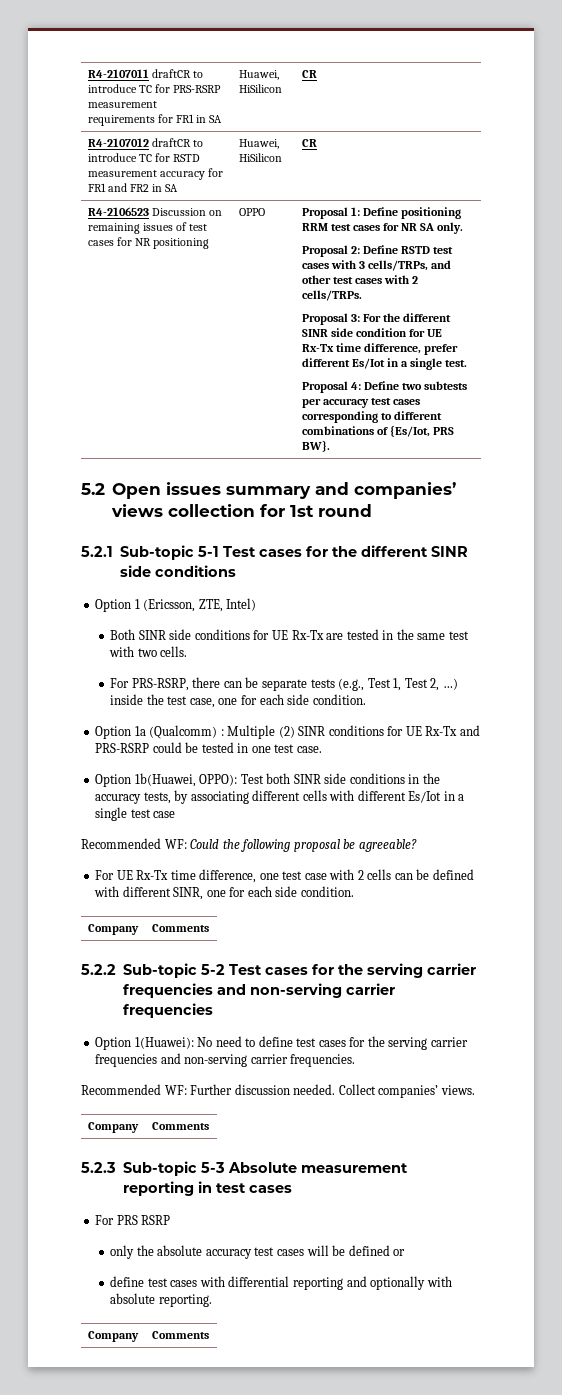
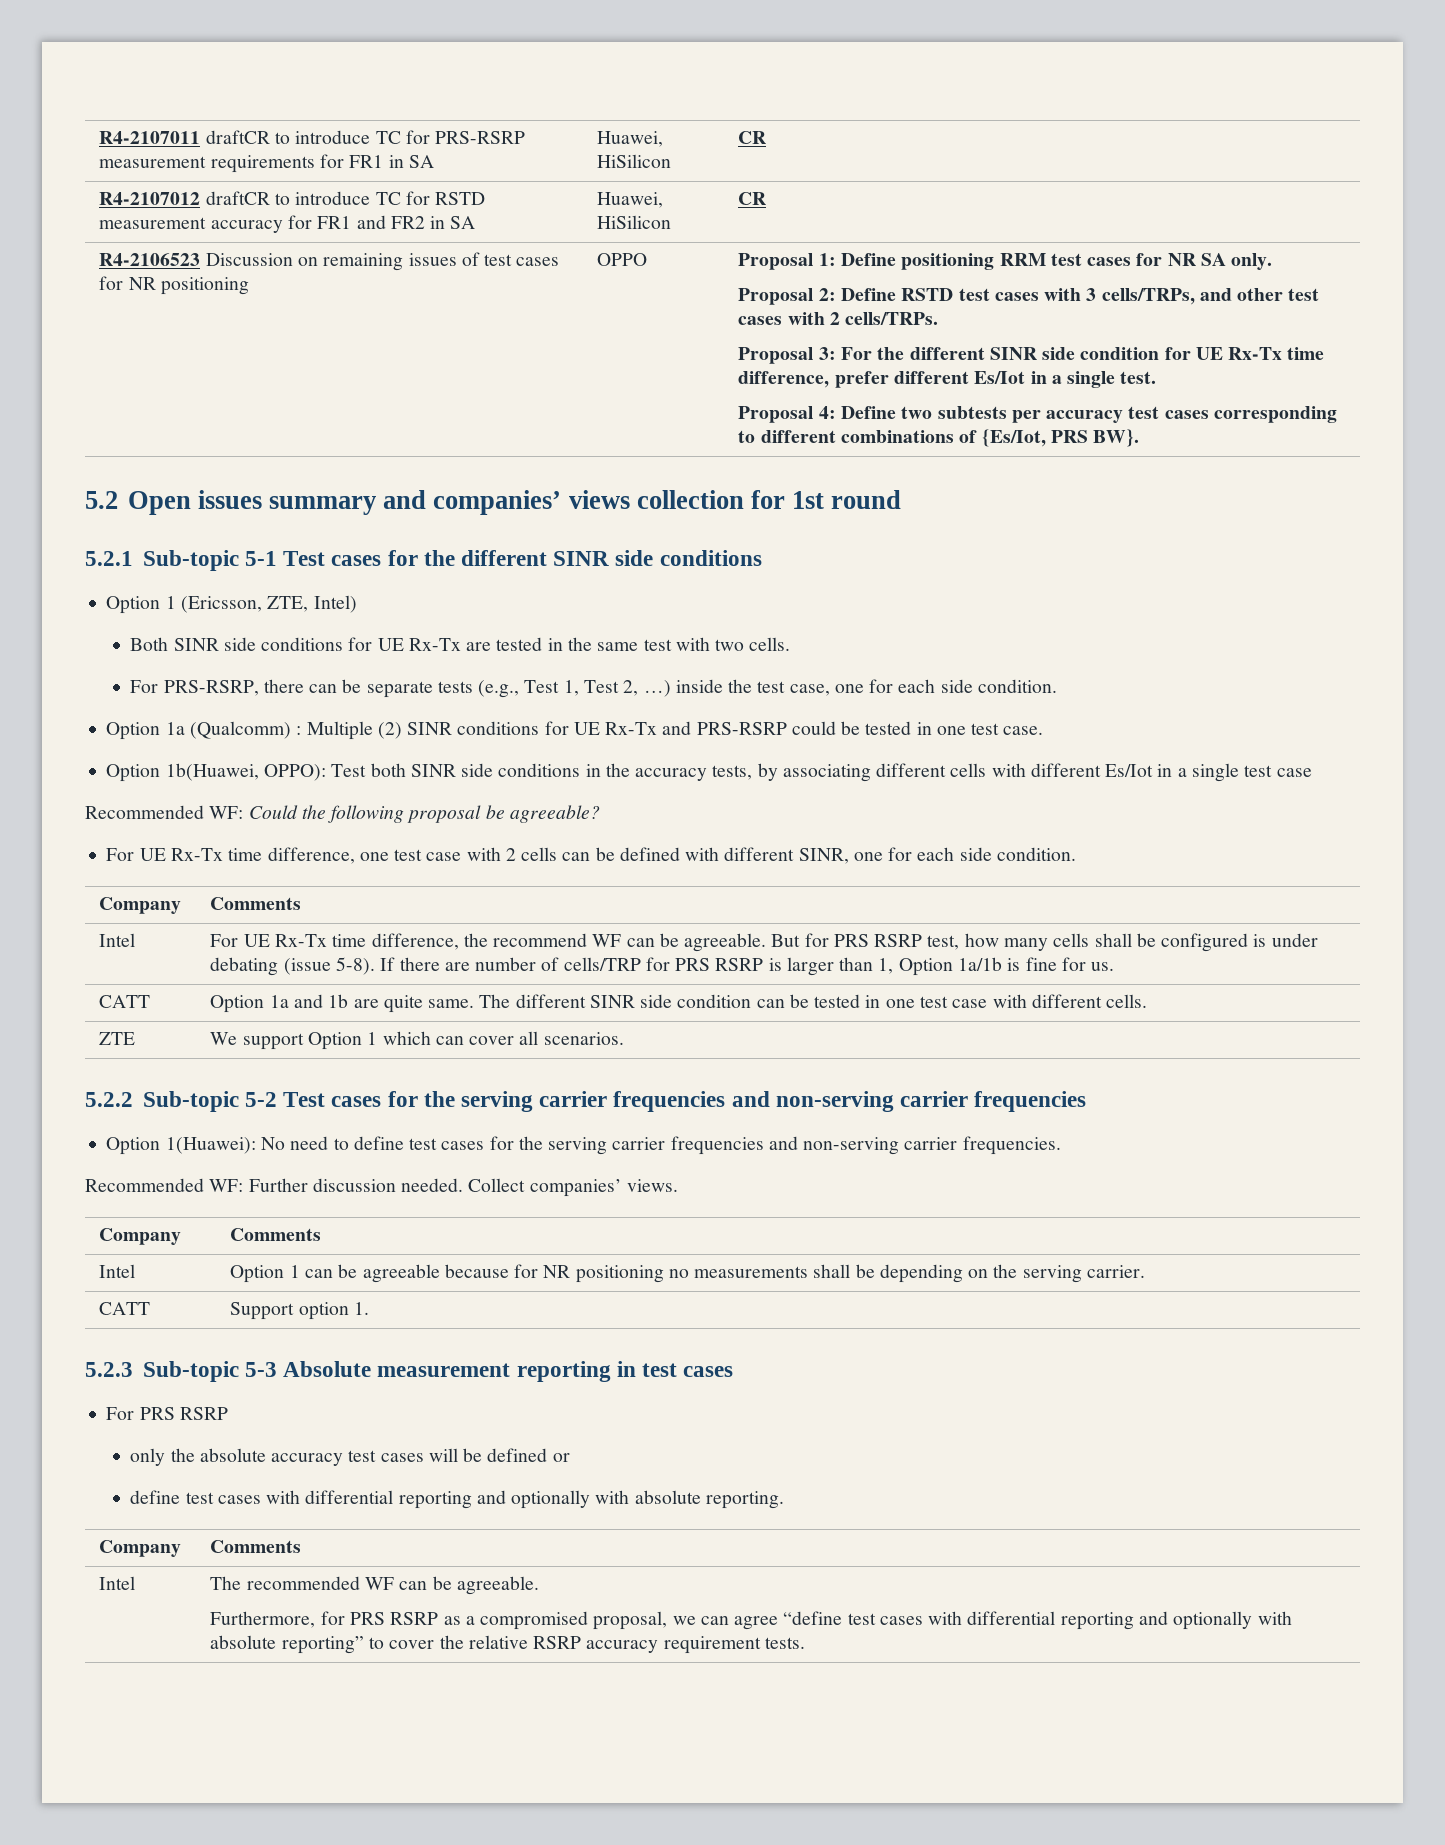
(209, 928) none -> [99,933,136,947] [210,933,1318,952] [210,957,1115,976] [99,995,151,1008] [210,994,1148,1013] [99,1032,136,1045] [210,1031,624,1050] // Intel | For UE Rx-Tx time difference, the recommend WF can be agreeable. But for PRS RSRP test, how many cells shall be configured is under debating (issue 5-8). If there are number of cells/TRP for PRS RSRP is larger than 1, Option 1a/1b is fine for us. // CATT | Option 1a and 1b are quite same. The different SINR side condition can be tested in one test case with different cells. // ZTE | We support Option 1 which can cover all scenarios.
(209, 1126) none -> [99,1264,136,1278] [230,1264,1145,1283] [99,1302,151,1315] [230,1302,370,1320] // Intel | Option 1 can be agreeable because for NR positioning no measurements shall be depending on the serving carrier. // CATT | Support option 1.
(209, 1335) none -> [99,1576,136,1590] [210,1576,539,1595] [210,1611,1292,1630] [210,1635,805,1654] // Intel | The recommended WF can be agreeable. // Furthermore, for PRS RSRP as a compromised proposal, we can agree “define test cases with differential reporting and optionally with absolute reporting” to cover the relative RSRP accuracy requirement tests.

